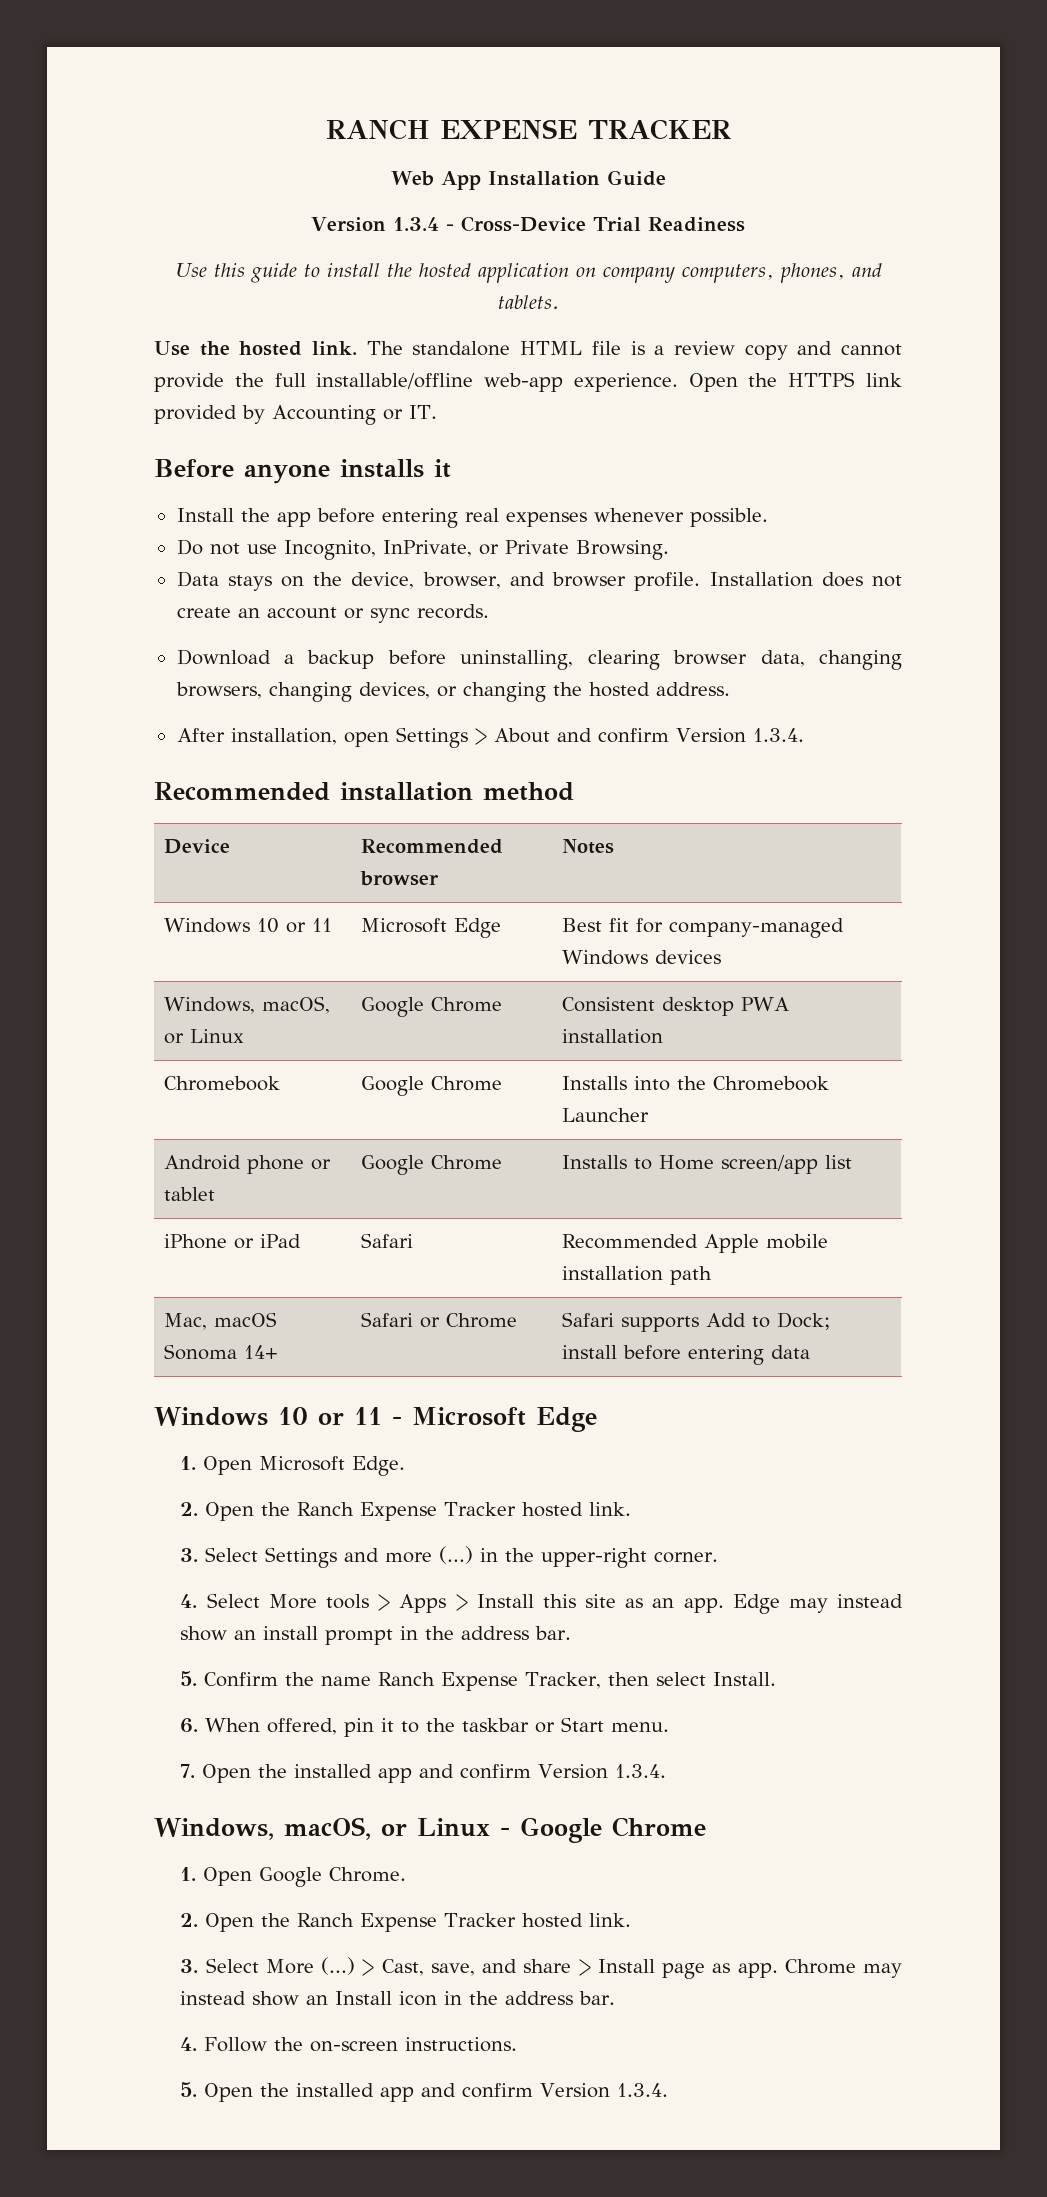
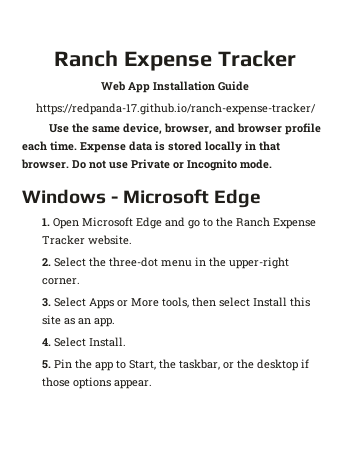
[325,119,731,140] RANCH EXPENSE TRACKER -> [54,50,296,71] Ranch Expense Tracker
[310,216,746,232] [174,263,882,283] [497,295,559,309] [154,341,903,360] [154,372,903,392] [154,405,437,425] [154,459,451,484] [176,508,768,528] [176,539,669,560] [176,571,902,591] [176,604,489,623] [176,649,902,670] [175,682,730,702] [176,727,804,748] [154,782,574,801] [164,839,231,854] [361,839,504,854] [360,871,440,886] [562,839,615,854] [164,918,333,933] [361,918,502,938] [562,918,845,938] [562,950,722,965] [164,996,331,1014] [164,1029,245,1044] [361,997,503,1017] [562,997,790,1016] [562,1029,664,1044] [164,1076,281,1091] [361,1076,503,1096] [562,1076,830,1091] [562,1108,650,1122] [164,1155,332,1174] [164,1187,216,1201] [361,1155,503,1175] [562,1155,853,1174] [164,1234,302,1249] [361,1233,414,1248] [562,1234,829,1253] [562,1266,713,1285] [164,1312,278,1330] [164,1344,279,1360] [361,1312,518,1328] [562,1312,831,1332] [562,1345,811,1365] [154,1407,382,1426] Version 1.3.4 - Cross-Device Trial Readiness // Use this guide to install the hosted application on company computers, phones, and tablets. // Use the hosted link. The standalone HTML file is a review copy and cannot provide the full installable/offline web-app experience. Open the HTTPS link provided by Accounting or IT. // Before anyone installs it // Install the app before entering real expenses whenever possible. // Do not use Incognito, InPrivate, or Private Browsing. // Data stays on the device, browser, and browser profile. Installation does not create an account or sync records. // Download a backup before uninstalling, clearing browser data, changing browsers, changing devices, or changing the hosted address. // After installation, open Settings > About and confirm Version 1.3.4. // Recommended installation method // Device | Recommended browser | Notes // Windows 10 or 11 | Microsoft Edge | Best fit for company-managed Windows devices // Windows, macOS, or Linux | Google Chrome | Consistent desktop PWA installation // Chromebook | Google Chrome | Installs into the Chromebook Launcher // Android phone or tablet | Google Chrome | Installs to Home screen/app list // iPhone or iPad | Safari | Recommended Apple mobile installation path // Mac, macOS Sonoma 14+ | Safari or Chrome | Safari supports Add to Dock; install before entering data // Windows 10 or 11 -> [35,103,316,115] [49,123,322,135] [22,141,280,153] [21,159,272,171] [22,189,106,204] https://redpanda-17.github.io/ranch-expense-tracker/ // Use the same device, browser, and browser profile each time. Expense data is stored locally in that browser. Do not use Private or Incognito mode. // Windows
[352,1456,406,1476] [180,1502,632,1521] [180,1546,719,1568] [180,1593,468,1613] Edge. // 2. Open the Ranch Expense Tracker hosted link. // 3. Select Settings and more (...) in the upper-right corner. // 4. Select More tools > Apps > -> [136,217,317,229] [42,235,133,245] [42,257,290,269] [42,278,81,285] [42,297,251,309] Edge and go to the Ranch Expense Tracker website. // 2. Select the three-dot menu in the upper-right corner. // 3. Select Apps or More tools, then select
[732,1594,904,1614] [180,1626,572,1645] [180,1671,777,1691] [180,1717,670,1737] [180,1764,667,1783] [154,1817,706,1843] [180,1867,407,1887] [180,1913,632,1932] [180,1957,902,1979] [180,1991,616,2006] [180,2037,518,2052] [180,2082,669,2102] Edge may instead show an install prompt in the address bar. // 5. Confirm the name Ranch Expense Tracker, then select Install. // 6. When offered, pin it to the taskbar or Start menu. // 7. Open the installed app and confirm Version 1.3.4. // Windows, macOS, or Linux - Google Chrome // 1. Open Google Chrome. // 2. Open the Ranch Expense Tracker hosted link. // 3. Select More (...) > Cast, save, and share > Install page as app. Chrome may instead show an Install icon in the address bar. // 4. Follow the on-screen instructions. // 5. Open the installed app and confirm Version 1.3.4. -> [42,337,127,347] [42,359,310,371] [42,377,153,389] // 4. Select Install. // 5. Pin the app to Start, the taskbar, or the desktop if those options appear.

